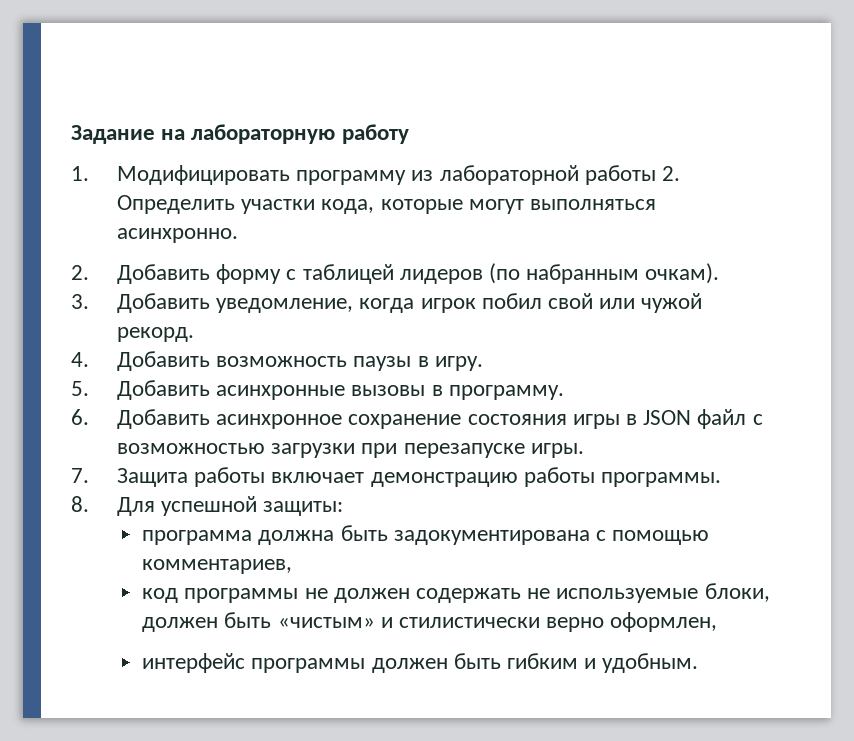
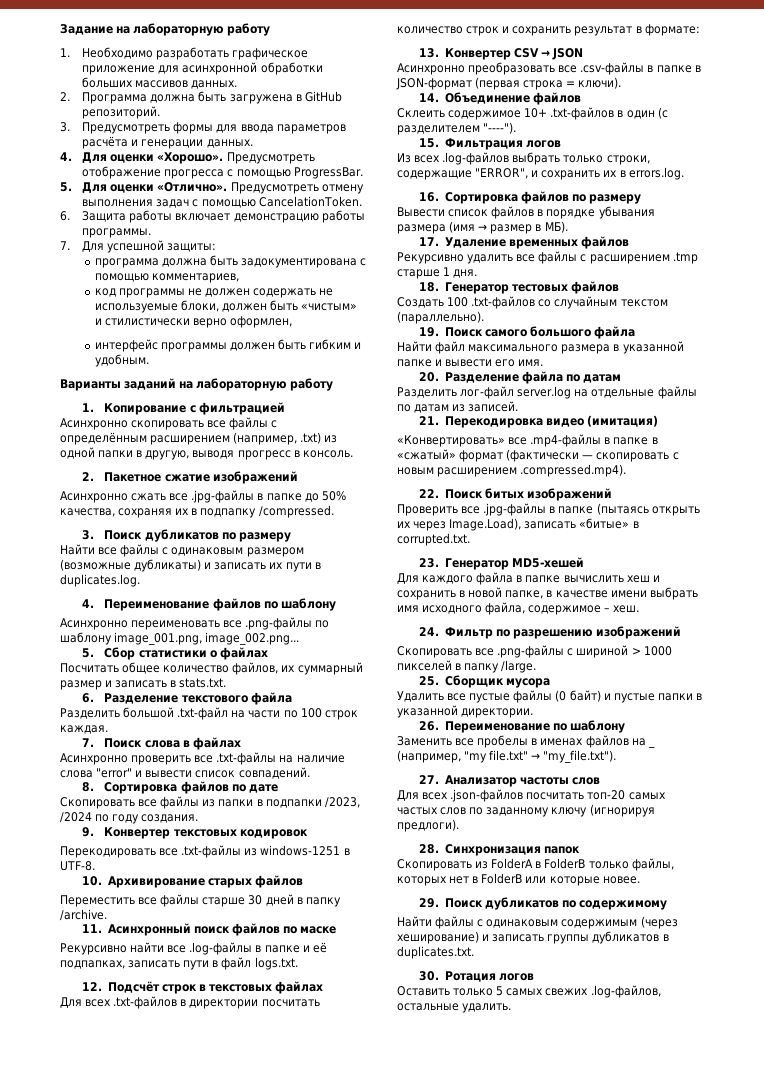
[116,165,680,185] [116,195,656,214] [116,228,238,243] [71,263,720,284] [71,293,703,313] [116,327,194,342] [71,351,483,371] [71,380,564,400] [71,409,763,429] [116,443,584,458] [71,468,89,483] Модифицировать программу из лабораторной работы 2. Определить участки кода, которые могут выполняться асинхронно. // 2. Добавить форму с таблицей лидеров (по набранным очкам). // 3. Добавить уведомление, когда игрок побил свой или чужой рекорд. // 4. Добавить возможность паузы в игру. // 5. Добавить асинхронные вызовы в программу. // 6. Добавить асинхронное сохранение состояния игры в JSON файл с возможностью загрузки при перезапуске игры. // 7. -> [82,47,309,60] [82,62,323,75] [82,77,238,89] [60,91,342,104] [82,106,161,119] [60,122,346,134] [82,136,253,149] [60,152,315,164] [82,166,363,179] [60,182,364,194] [82,196,362,208] [60,211,70,221] Необходимо разработать графическое приложение для асинхронной обработки больших массивов данных. // 2. Программа должна быть загружена в GitHub репозиторий. // 3. Предусмотреть формы для ввода параметров расчёта и генерации данных. // 4. Для оценки «Хорошо». Предусмотреть отображение прогресса с помощью ProgressBar. // 5. Для оценки «Отлично». Предусмотреть отмену выполнения задач с помощью CancelationToken. // 6.
[71,496,89,512] 8. -> [60,241,70,250] 7.
(699, 663) none -> [60,378,334,391] [82,402,285,415] [60,417,278,430] [60,432,338,445] [60,447,353,460] [82,471,298,484] [60,490,346,503] [60,505,334,518] [82,529,291,542] [60,544,304,557] [60,559,321,572] [60,574,140,587] [82,598,336,611] [60,617,330,630] [60,632,300,645] [82,647,268,660] [60,662,363,675] [60,678,227,690] [82,692,292,705] [60,707,358,720] [60,725,108,734] [82,737,241,750] [60,752,345,765] [60,767,310,779] [82,781,278,794] [60,796,360,809] [60,812,199,824] [82,827,308,839] [60,845,350,858] [60,861,95,871] [82,875,304,888] [60,894,341,907] [60,909,107,921] [82,923,337,936] [60,942,327,955] [60,957,298,970] [82,981,324,994] [60,996,320,1009] [397,24,700,36] [419,48,584,60] [397,62,701,75] [396,77,622,90] [419,92,582,105] [397,107,668,120] [397,122,517,135] [419,138,562,150] [397,152,650,165] [397,167,684,180] [419,191,642,204] [397,206,655,219] [397,221,568,234] [419,236,630,249] [397,251,698,264] [397,267,478,279] [419,281,620,294] [397,296,668,309] [397,311,484,324] [419,326,636,339] [397,341,684,354] [397,359,544,367] [419,371,622,384] [397,386,697,399] [397,401,519,413] [419,415,659,428] [397,434,658,447] [397,449,679,462] [397,464,627,477] [419,488,613,501] [397,503,700,516] [397,518,639,531] [397,533,470,546] [419,557,585,570] [397,572,660,585] [397,587,698,600] [397,602,639,615] [419,626,682,639] [397,645,672,658] [397,660,537,673] [419,675,551,688] [397,690,702,703] [397,705,534,718] [419,720,626,733] [397,735,655,748] [397,750,617,763] [419,775,601,787] [397,789,666,802] [397,804,655,817] [397,819,459,832] [419,844,581,856] [397,858,674,871] [397,873,640,886] [419,897,668,910] [397,916,678,929] [397,931,669,944] [397,946,474,959] [419,971,535,982] [397,985,661,998] [397,1003,512,1013] // Варианты заданий на лабораторную работу // 1. Копирование с фильтрацией // Асинхронно скопировать все файлы с определённым расширением (например, .txt) из одной папки в другую, выводя прогресс в консоль. // 2. Пакетное сжатие изображений // Асинхронно сжать все .jpg-файлы в папке до 50% качества, сохраняя их в подпапку /compressed. // 3. Поиск дубликатов по размеру // Найти все файлы с одинаковым размером (возможные дубликаты) и записать их пути в duplicates.log. // 4. Переименование файлов по шаблону // Асинхронно переименовать все .png-файлы по шаблону image_001.png, image_002.png... // 5. Сбор статистики о файлах // Посчитать общее количество файлов, их суммарный размер и записать в stats.txt. // 6. Разделение текстового файла // Разделить большой .txt-файл на части по 100 строк каждая. // 7. Поиск слова в файлах // Асинхронно проверить все .txt-файлы на наличие слова "error" и вывести список совпадений. // 8. Сортировка файлов по дате // Скопировать все файлы из папки в подпапки /2023, /2024 по году создания. // 9. Конвертер текстовых кодировок // Перекодировать все .txt-файлы из windows-1251 в UTF-8. // 10. Архивирование старых файлов // Переместить все файлы старше 30 дней в папку /archive. // 11. Асинхронный поиск файлов по маске // Рекурсивно найти все .log-файлы в папке и её подпапках, записать пути в файл logs.txt. // 12. Подсчёт строк в текстовых файлах // Для всех .txt-файлов в директории посчитать количество строк и сохранить результат в формате: // 13. Конвертер CSV → JSON // Асинхронно преобразовать все .csv-файлы в папке в JSON-формат (первая строка = ключи). // 14. Объединение файлов // Склеить содержимое 10+ .txt-файлов в один (с разделителем "----"). // 15. Фильтрация логов // Из всех .log-файлов выбрать только строки, содержащие "ERROR", и сохранить их в errors.log. // 16. Сортировка файлов по размеру // Вывести список файлов в порядке убывания размера (имя → размер в МБ). // 17. Удаление временных файлов // Рекурсивно удалить все файлы с расширением .tmp старше 1 дня. // 18. Генератор тестовых файлов // Создать 100 .txt-файлов со случайным текстом (параллельно). // 19. Поиск самого большого файла // Найти файл максимального размера в указанной папке и вывести его имя. // 20. Разделение файла по датам // Разделить лог-файл server.log на отдельные файлы по датам из записей. // 21. Перекодировка видео (имитация) // «Конвертировать» все .mp4-файлы в папке в «сжатый» формат (фактически — скопировать с новым расширением .compressed.mp4). // 22. Поиск битых изображений // Проверить все .jpg-файлы в папке (пытаясь открыть их через Image.Load), записать «битые» в corrupted.txt. // 23. Генератор MD5-хешей // Для каждого файла в папке вычислить хеш и сохранить в новой папке, в качестве имени выбрать имя исходного файла, содержимое – хеш. // 24. Фильтр по разрешению изображений // Скопировать все .png-файлы с шириной > 1000 пикселей в папку /large. // 25. Сборщик мусора // Удалить все пустые файлы (0 байт) и пустые папки в указанной директории. // 26. Переименование по шаблону // Заменить все пробелы в именах файлов на _ (например, "my file.txt" → "my_file.txt"). // 27. Анализатор частоты слов // Для всех .json-файлов посчитать топ-20 самых частых слов по заданному ключу (игнорируя предлоги). // 28. Синхронизация папок // Скопировать из FolderA в FolderB только файлы, которых нет в FolderB или которые новее. // 29. Поиск дубликатов по содержимому // Найти файлы с одинаковым содержимым (через хеширование) и записать группы дубликатов в duplicates.txt. // 30. Ротация логов // Оставить только 5 самых свежих .log-файлов, остальные удалить.

